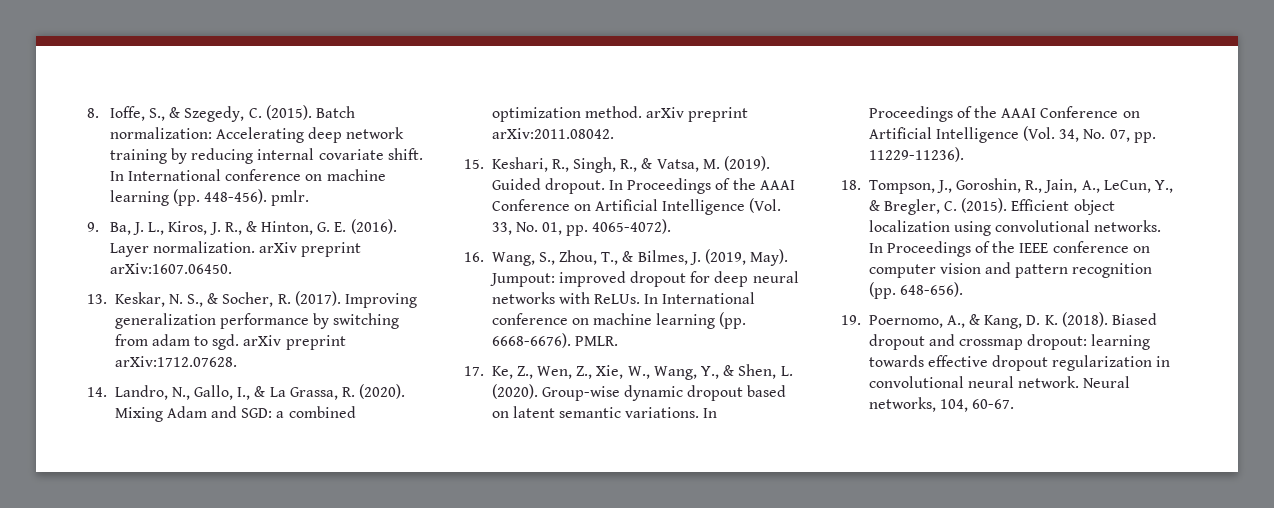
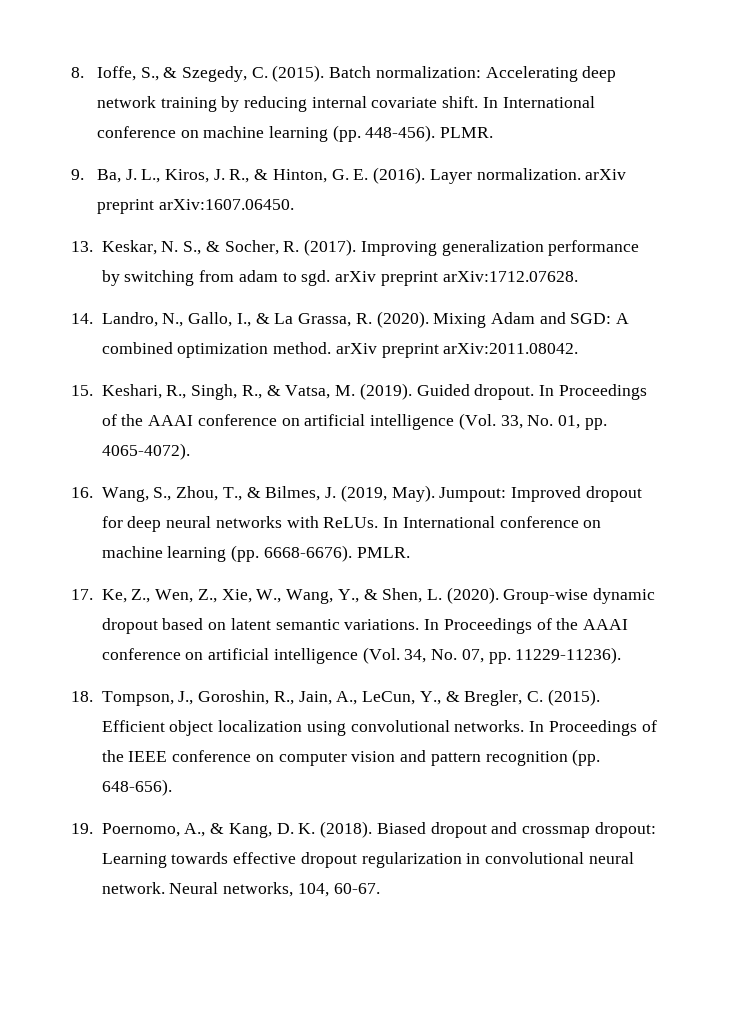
[271,190,310,206] pmlr. -> [440,127,494,138] PLMR.
[276,411,285,418] a -> [616,313,630,324] A
[491,199,746,215] Conference on Artificial Intelligence -> [197,414,455,430] conference on artificial intelligence
[558,271,626,287] improved -> [511,486,581,502] Improved
[1040,106,1140,118] [868,127,1019,143] Conference on Artificial Intelligence -> [101,648,358,664] conference on artificial intelligence
[1091,334,1151,350] learning -> [101,853,167,868] Learning

